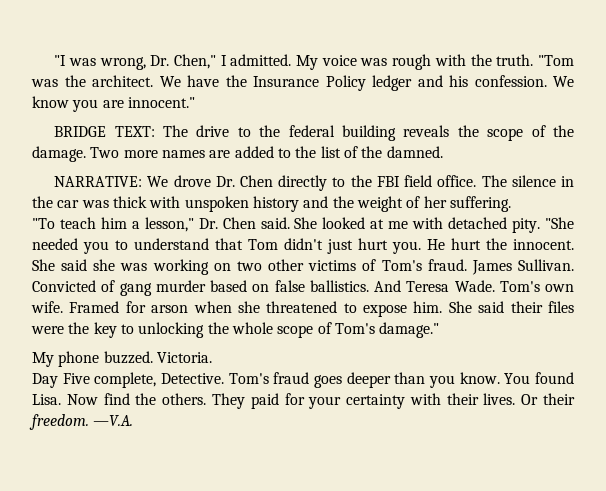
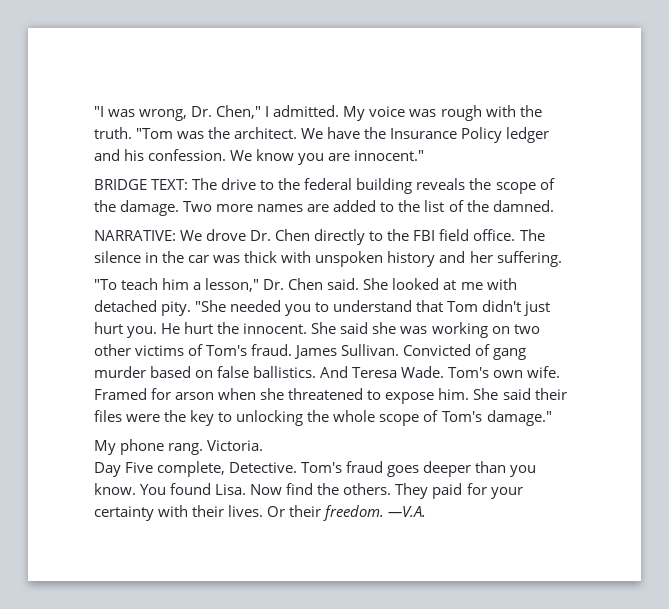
[332,196,421,212] the weight of -> (466, 257) none
[103,351,153,364] buzzed. -> [168,443,204,455] rang.

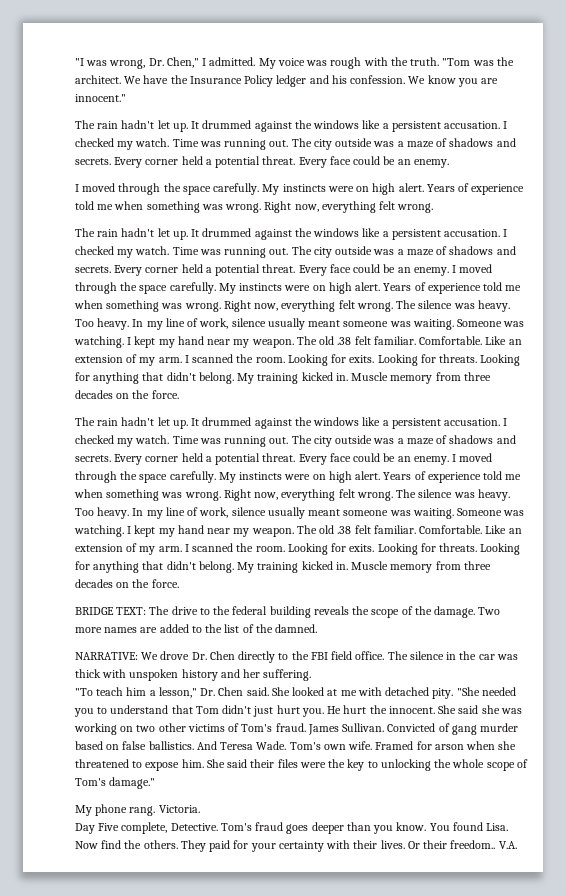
(425, 155) none -> [75,120,508,132] [75,138,516,150] [75,156,449,168] [75,183,525,195] [75,201,434,213] [75,228,508,240] [75,246,516,258] [75,264,493,276] [75,282,522,294] [74,300,510,312] [75,318,525,330] [74,336,522,348] [75,354,521,366] [75,372,491,384] [75,390,179,399] [75,417,508,429] [75,435,516,447] [75,453,493,465] [75,471,522,483] [74,489,510,501] [75,507,525,519] [74,525,522,537] [75,543,521,555] [75,561,491,573] [75,579,179,588] // The rain hadn't let up. It drummed against the windows like a persistent accusation. I checked my watch. Time was running out. The city outside was a maze of shadows and secrets. Every corner held a potential threat. Every face could be an enemy. // I moved through the space carefully. My instincts were on high alert. Years of experience told me when something was wrong. Right now, everything felt wrong. // The rain hadn't let up. It drummed against the windows like a persistent accusation. I checked my watch. Time was running out. The city outside was a maze of shadows and secrets. Every corner held a potential threat. Every face could be an enemy. I moved through the space carefully. My instincts were on high alert. Years of experience told me when something was wrong. Right now, everything felt wrong. The silence was heavy. Too heavy. In my line of work, silence usually meant someone was waiting. Someone was watching. I kept my hand near my weapon. The old .38 felt familiar. Comfortable. Like an extension of my arm. I scanned the room. Looking for exits. Looking for threats. Looking for anything that didn't belong. My training kicked in. Muscle memory from three decades on the force. // The rain hadn't let up. It drummed against the windows like a persistent accusation. I checked my watch. Time was running out. The city outside was a maze of shadows and secrets. Every corner held a potential threat. Every face could be an enemy. I moved through the space carefully. My instincts were on high alert. Years of experience told me when something was wrong. Right now, everything felt wrong. The silence was heavy. Too heavy. In my line of work, silence usually meant someone was waiting. Someone was watching. I kept my hand near my weapon. The old .38 felt familiar. Comfortable. Like an extension of my arm. I scanned the room. Looking for exits. Looking for threats. Looking for anything that didn't belong. My training kicked in. Muscle memory from three decades on the force.
[323,505,427,521] freedom. —V.A. -> [450,840,517,849] freedom.. V.A.

